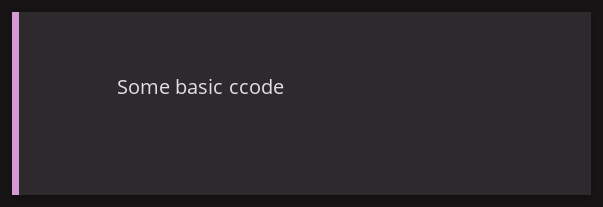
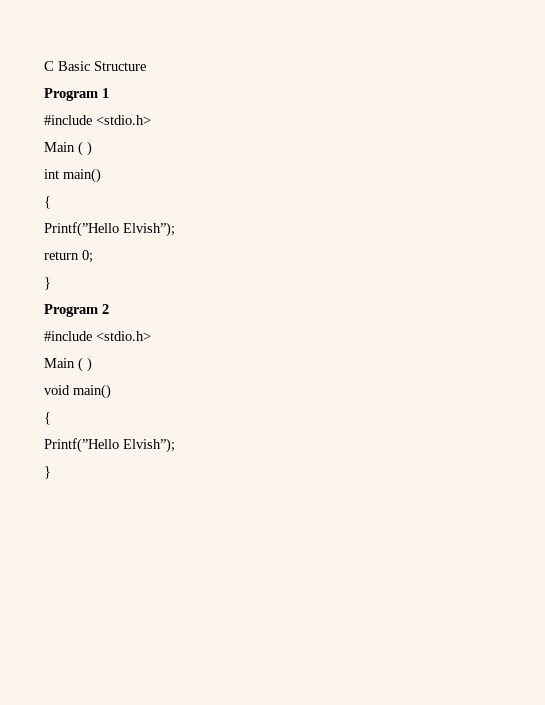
[117,78,284,94] Some basic ccode -> [44,61,146,71] [44,88,109,101] [44,115,151,125] [44,141,92,156] [44,168,101,183] [44,196,51,209] [44,222,175,237] [44,250,93,263] [44,277,51,290] [44,304,109,317] [44,331,151,341] [44,357,92,372] [44,384,111,399] [44,412,51,425] [44,438,175,453] [44,466,51,479] C Basic Structure // Program 1 // #include <stdio.h> // Main ( ) // int main() // { // Printf(”Hello Elvish”); // return 0; // } // Program 2 // #include <stdio.h> // Main ( ) // void main() // { // Printf(”Hello Elvish”); // }

